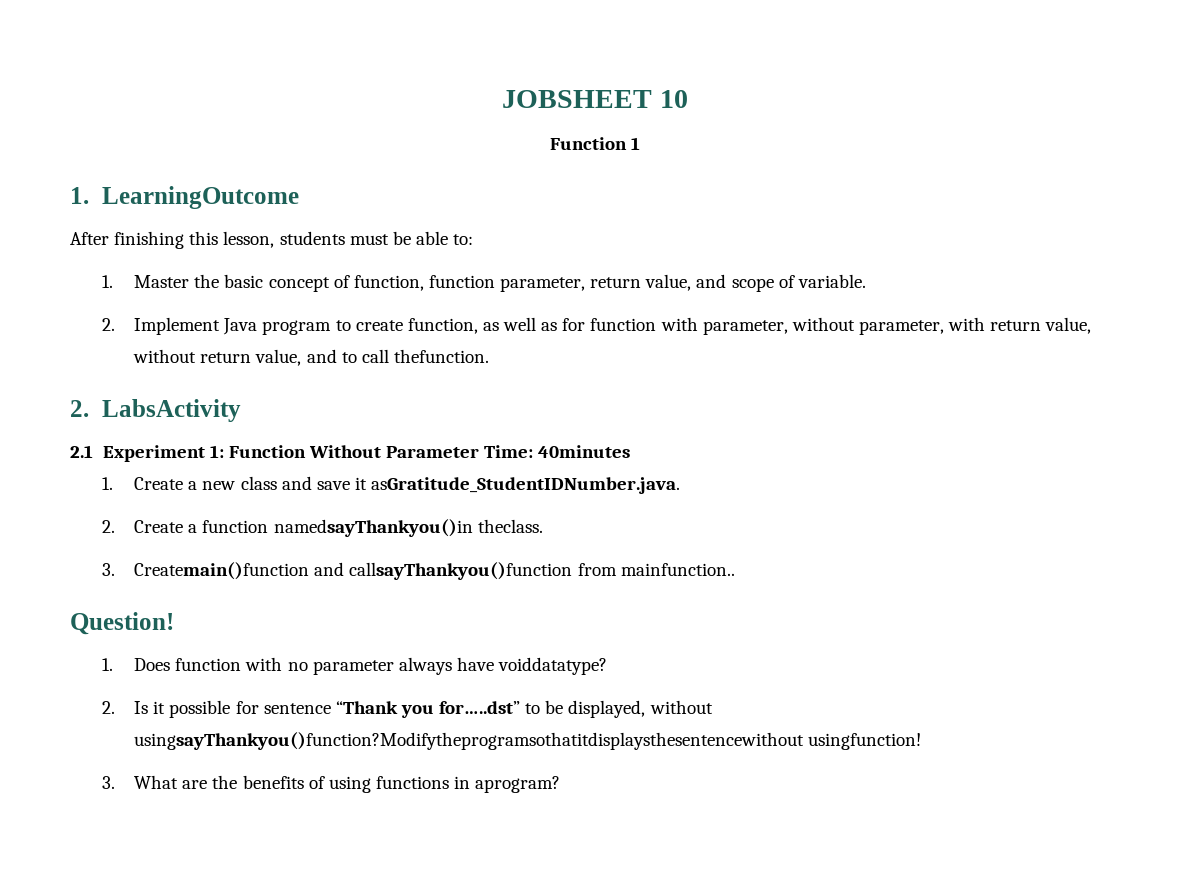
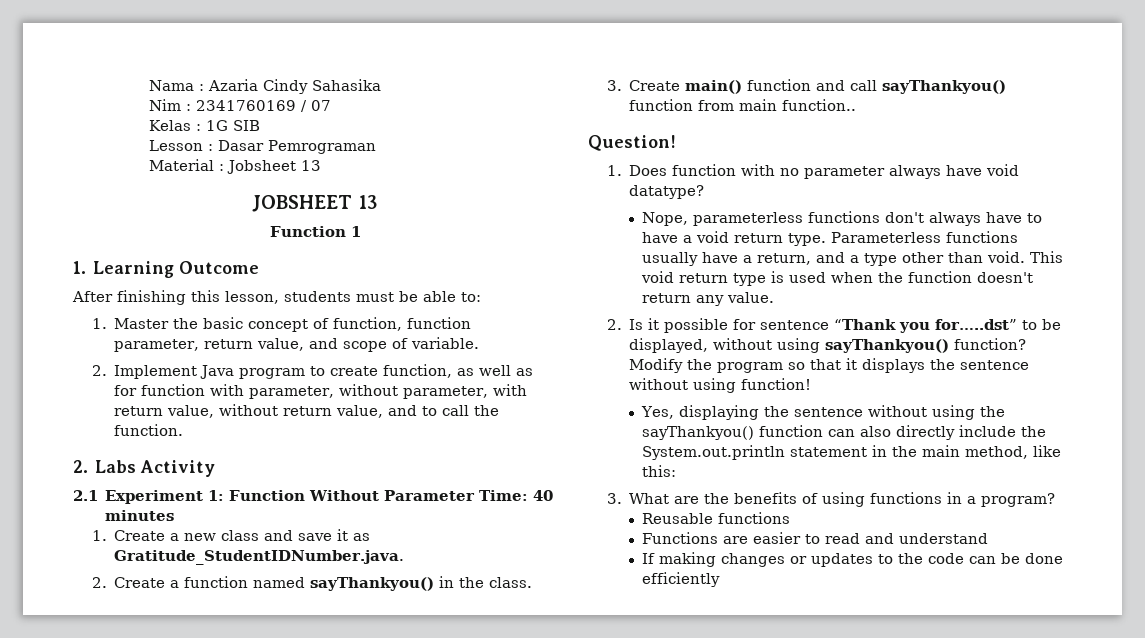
[502,90,688,108] JOBSHEET 10 -> [148,79,381,94] [148,99,331,112] [148,120,260,131] [148,140,376,154] [148,159,321,174] [252,195,378,212] Nama : Azaria Cindy Sahasika // Nim : 2341760169 / 07 // Kelas : 1G SIB // Lesson : Dasar Pemrograman // Material : Jobsheet 13 // JOBSHEET 13
[102,186,300,209] LearningOutcome -> [93,261,260,278] Learning Outcome
[393,349,489,363] [70,399,242,422] thefunction. // 2. LabsActivity -> [474,405,500,416] [114,424,184,436] [73,460,216,477] the function. // 2. Labs Activity
[538,445,631,458] 40minutes -> [533,490,554,501] [105,510,175,521] 40 minutes
[371,477,681,494] asGratitude_StudentIDNumber.java. -> [353,533,371,541] [114,550,405,565] as Gratitude_StudentIDNumber.java.
[273,519,543,537] [102,562,735,580] namedsayThankyou()in theclass. // 3. Createmain()function and callsayThankyou()function from mainfunction.. -> [253,576,533,591] [606,79,1007,94] [629,99,857,111] named sayThankyou() in the class. // 3. Create main() function and call sayThankyou() function from main function..
[498,657,608,675] voiddatatype? -> [986,164,1020,176] [629,185,705,199] [641,211,1042,226] [641,231,1018,246] [641,251,1063,266] [640,271,1033,286] [641,292,774,306] void datatype? // Nope, parameterless functions don't always have to have a void return type. Parameterless functions usually have a return, and a type other than void. This void return type is used when the function doesn't return any value.
[134,732,922,750] usingsayThankyou()function?Modifytheprogramsothatitdisplaysthesentencewithout usingfunction! -> [777,338,1027,353] [629,358,1030,373] [629,378,812,393] [640,405,1005,420] [641,425,1046,440] [641,445,1061,460] [641,465,676,477] using sayThankyou() function? Modify the program so that it displays the sentence without using function! // Yes, displaying the sentence without using the sayThankyou() function can also directly include the System.out.println statement in the main method, like this:
[475,776,561,793] aprogram? -> [967,493,1056,507] [641,512,790,524] [641,532,988,544] [641,552,1063,567] [641,572,720,587] a program? // Reusable functions // Functions are easier to read and understand // If making changes or updates to the code can be done efficiently

